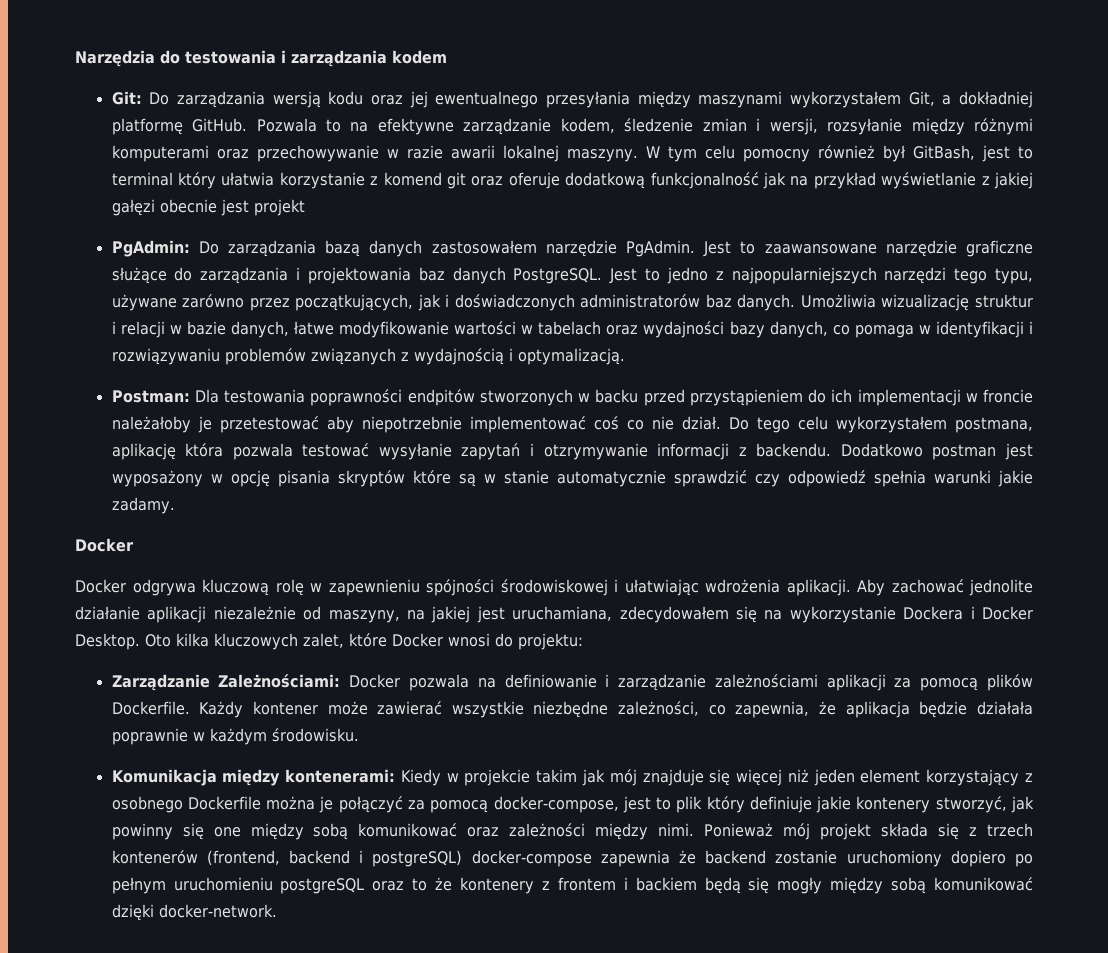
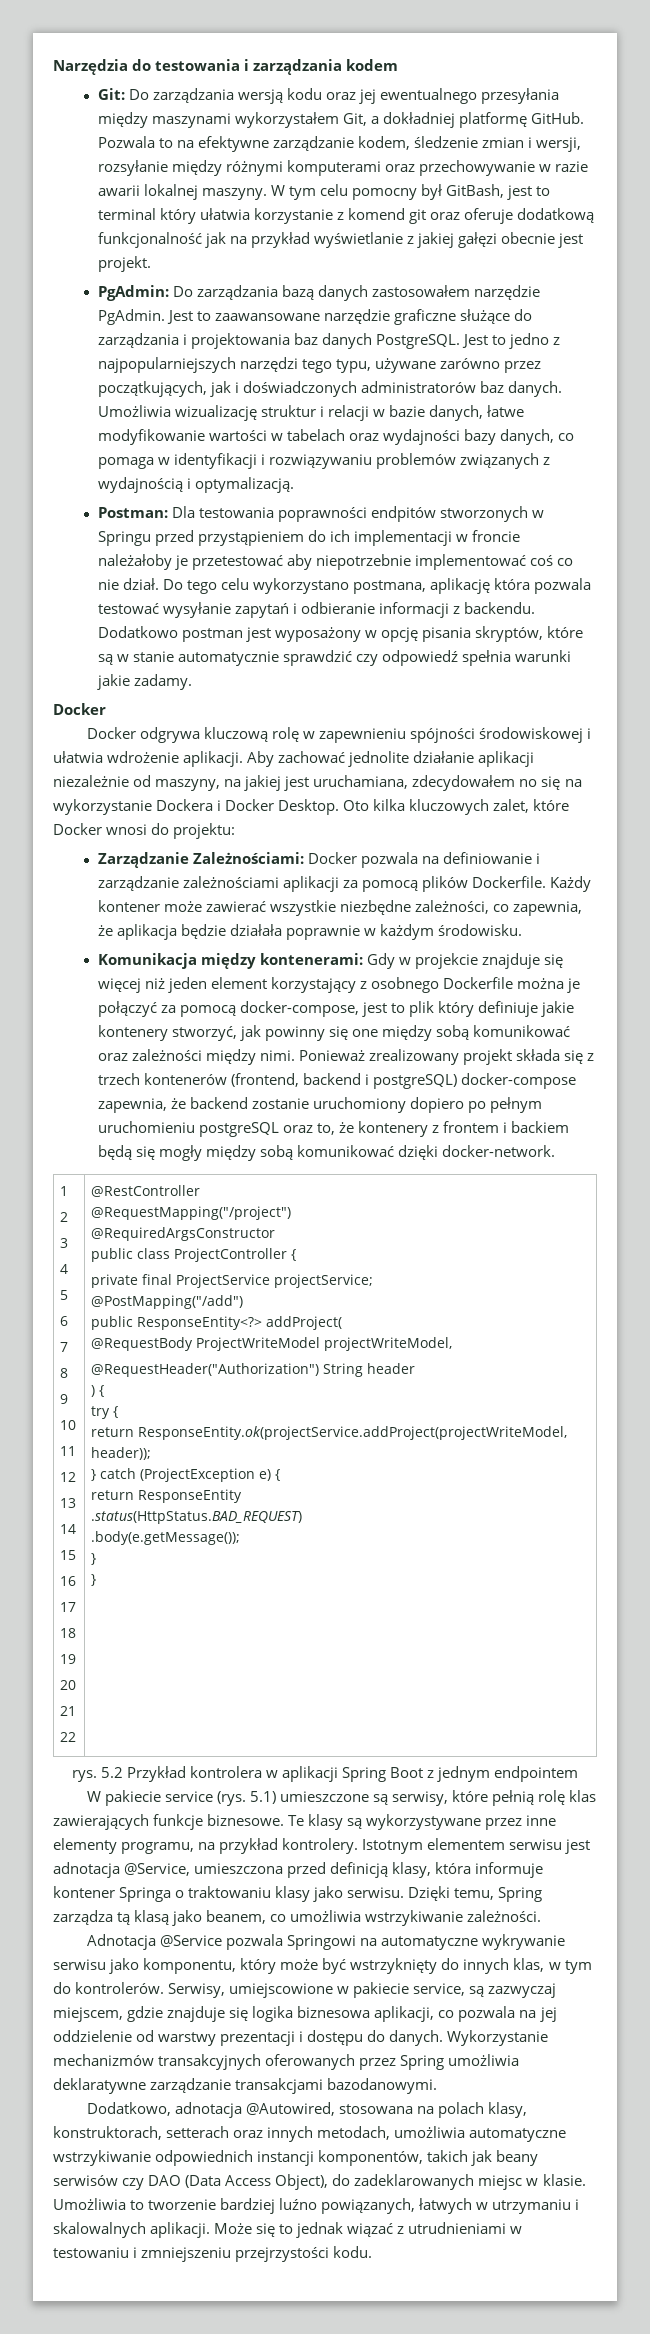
[817,145,875,159] również -> (418, 194) none
[253,199,305,216] projekt -> [97,256,151,272] projekt.
[595,389,639,403] backu -> [97,531,151,546] Springu
[835,416,947,433] wykorzystałem -> [253,578,350,594] wykorzystano
[543,443,648,460] otzrymywanie -> [300,602,375,614] odbieranie
[337,470,405,487] skryptów -> [475,626,544,642] skryptów,
[624,579,780,596] ułatwiając wdrożenia -> [53,751,180,763] ułatwia wdrożenie
(729, 614) none -> [519,779,538,787] no
[400,769,441,786] Kiedy -> [366,953,395,969] Gdy
[536,769,637,786] takim jak mój -> (479, 961) none
[783,823,811,840] mój -> [369,1049,460,1065] zrealizowany
[600,850,670,867] zapewnia -> [97,1098,167,1113] zapewnia,
[412,878,428,891] to -> [316,1123,335,1135] to,
(277, 911) none -> [60,1186,69,1196] [60,1212,69,1222] [60,1238,69,1248] [60,1264,69,1274] [60,1290,69,1300] [60,1316,69,1326] [60,1342,69,1352] [60,1368,69,1378] [60,1394,69,1404] [60,1420,77,1430] [60,1446,77,1456] [60,1472,77,1482] [60,1498,77,1508] [60,1524,77,1534] [60,1550,77,1560] [60,1576,77,1586] [60,1602,77,1612] [60,1628,77,1638] [60,1654,77,1664] [60,1680,77,1690] [60,1706,77,1716] [60,1732,77,1742] [91,1185,201,1197] [91,1206,292,1220] [91,1227,276,1241] [91,1248,297,1262] [91,1274,374,1288] [91,1295,244,1309] [91,1316,343,1330] [91,1337,453,1351] [91,1363,416,1377] [91,1385,105,1397] [91,1406,119,1419] [91,1426,568,1440] [91,1447,152,1460] [91,1468,281,1482] [91,1489,243,1503] [91,1511,303,1524] [91,1531,241,1545] [91,1553,97,1565] [91,1574,97,1586] [71,1766,579,1782] [86,1790,597,1806] [53,1814,557,1830] [53,1838,591,1854] [53,1862,544,1878] [53,1886,543,1902] [53,1910,542,1926] [86,1934,565,1950] [53,1958,592,1974] [53,1982,557,1998] [53,2006,557,2022] [53,2030,549,2046] [53,2054,520,2070] [53,2078,438,2094] [86,2102,527,2118] [53,2126,567,2142] [53,2150,539,2166] [53,2174,586,2190] [53,2198,580,2214] [53,2222,523,2238] [53,2246,373,2262] // 1 // 2 // 3 // 4 // 5 // 6 // 7 // 8 // 9 // 10 // 11 // 12 // 13 // 14 // 15 // 16 // 17 // 18 // 19 // 20 // 21 // 22 | @RestController // @RequestMapping("/project") // @RequiredArgsConstructor // public class ProjectController { // private final ProjectService projectService; // @PostMapping("/add") // public ResponseEntity<?> addProject( // @RequestBody ProjectWriteModel projectWriteModel, // @RequestHeader("Authorization") String header // ) { // try { // return ResponseEntity.ok(projectService.addProject(projectWriteModel, header)); // } catch (ProjectException e) { // return ResponseEntity // .status(HttpStatus.BAD_REQUEST) // .body(e.getMessage()); // } // } // rys. 5.2 Przykład kontrolera w aplikacji Spring Boot z jednym endpointem // W pakiecie service (rys. 5.1) umieszczone są serwisy, które pełnią rolę klas zawierających funkcje biznesowe. Te klasy są wykorzystywane przez inne elementy programu, na przykład kontrolery. Istotnym elementem serwisu jest adnotacja @Service, umieszczona przed definicją klasy, która informuje kontener Springa o traktowaniu klasy jako serwisu. Dzięki temu, Spring zarządza tą klasą jako beanem, co umożliwia wstrzykiwanie zależności. // Adnotacja @Service pozwala Springowi na automatyczne wykrywanie serwisu jako komponentu, który może być wstrzyknięty do innych klas, w tym do kontrolerów. Serwisy, umiejscowione w pakiecie service, są zazwyczaj miejscem, gdzie znajduje się logika biznesowa aplikacji, co pozwala na jej oddzielenie od warstwy prezentacji i dostępu do danych. Wykorzystanie mechanizmów transakcyjnych oferowanych przez Spring umożliwia deklaratywne zarządzanie transakcjami bazodanowymi. // Dodatkowo, adnotacja @Autowired, stosowana na polach klasy, konstruktorach, setterach oraz innych metodach, umożliwia automatyczne wstrzykiwanie odpowiednich instancji komponentów, takich jak beany serwisów czy DAO (Data Access Object), do zadeklarowanych miejsc w klasie. Umożliwia to tworzenie bardziej luźno powiązanych, łatwych w utrzymaniu i skalowalnych aplikacji. Może się to jednak wiązać z utrudnieniami w testowaniu i zmniejszeniu przejrzystości kodu.

